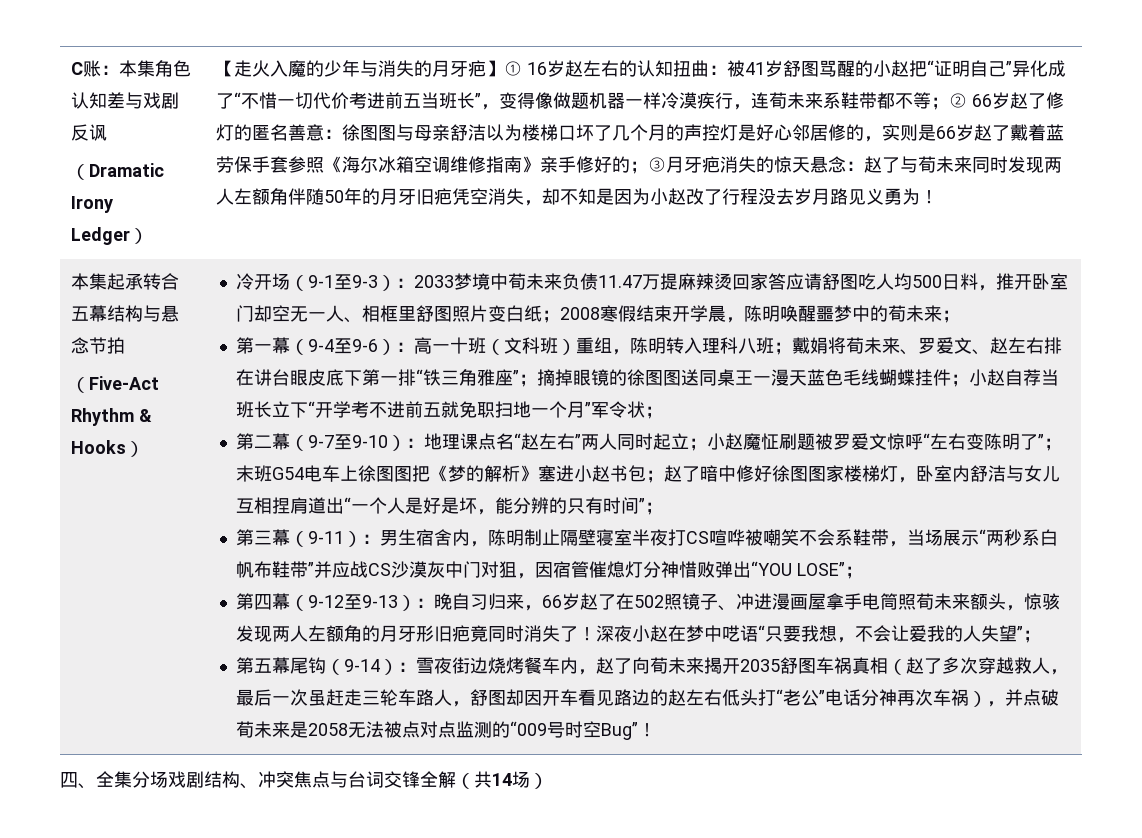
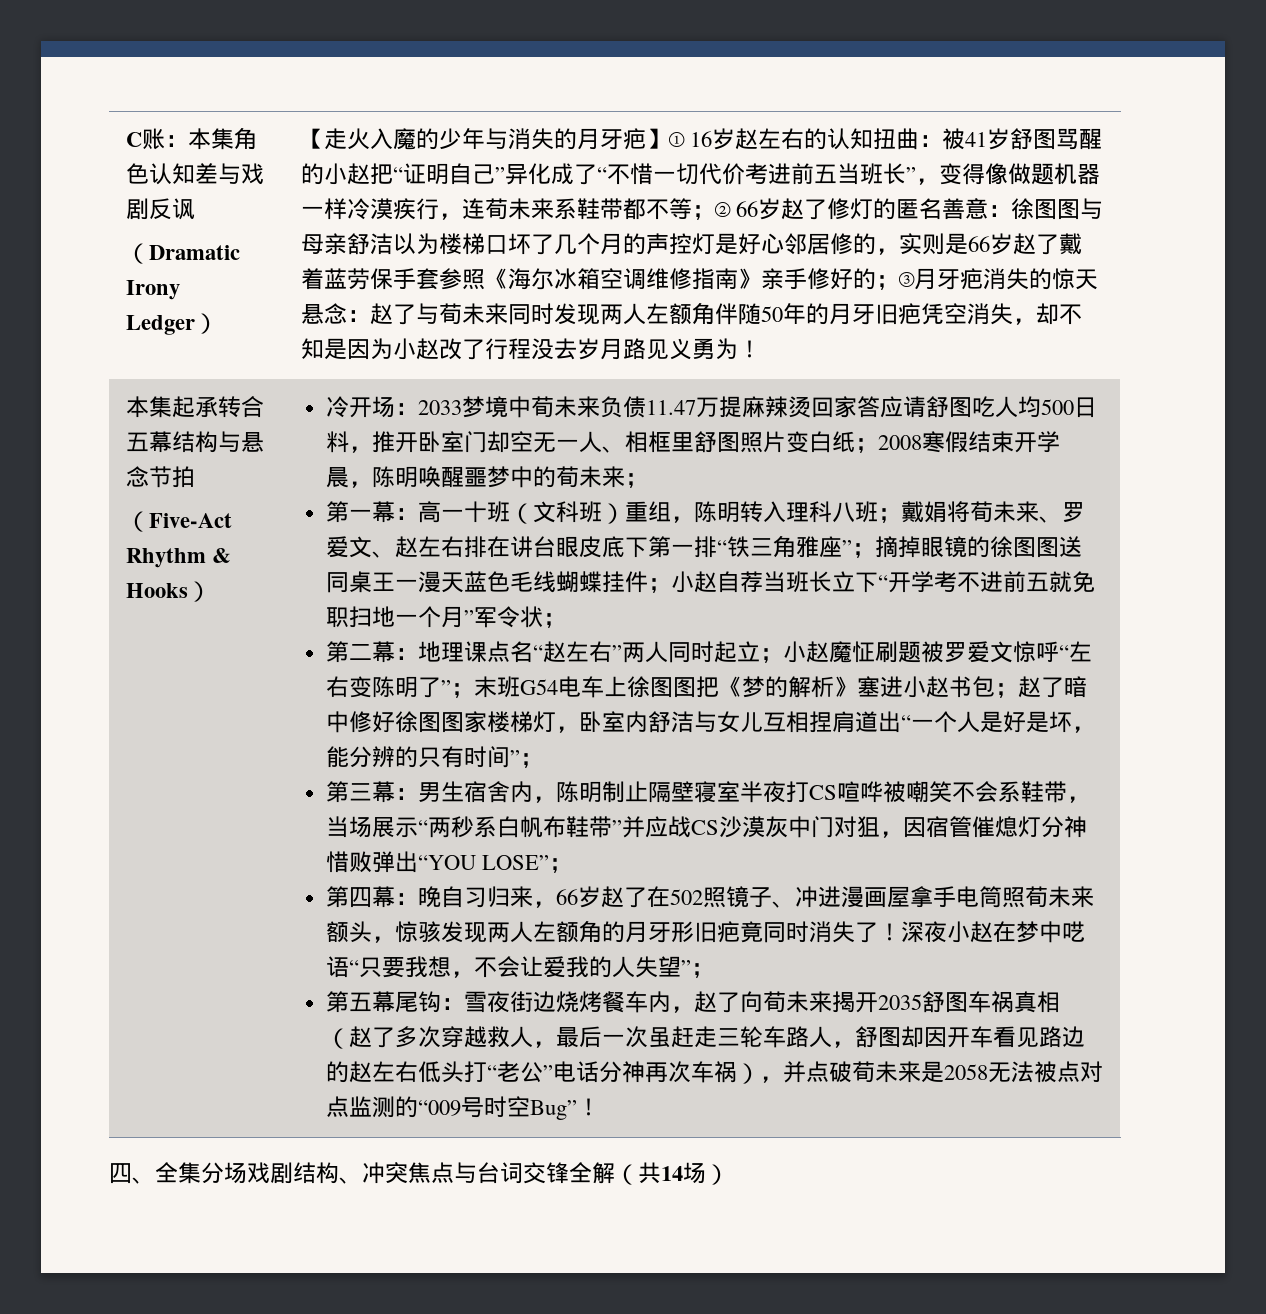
[290,274,397,291] （9-1至9-3） -> (395, 407) none
[290,338,397,355] （9-4至9-6） -> (395, 512) none
[290,434,407,451] （9-7至9-10） -> (395, 652) none
[290,531,363,547] （9-11） -> (395, 792) none
[290,594,417,611] （9-12至9-13） -> (395, 897) none
[326,659,399,675] （9-14） -> (441, 1002) none

